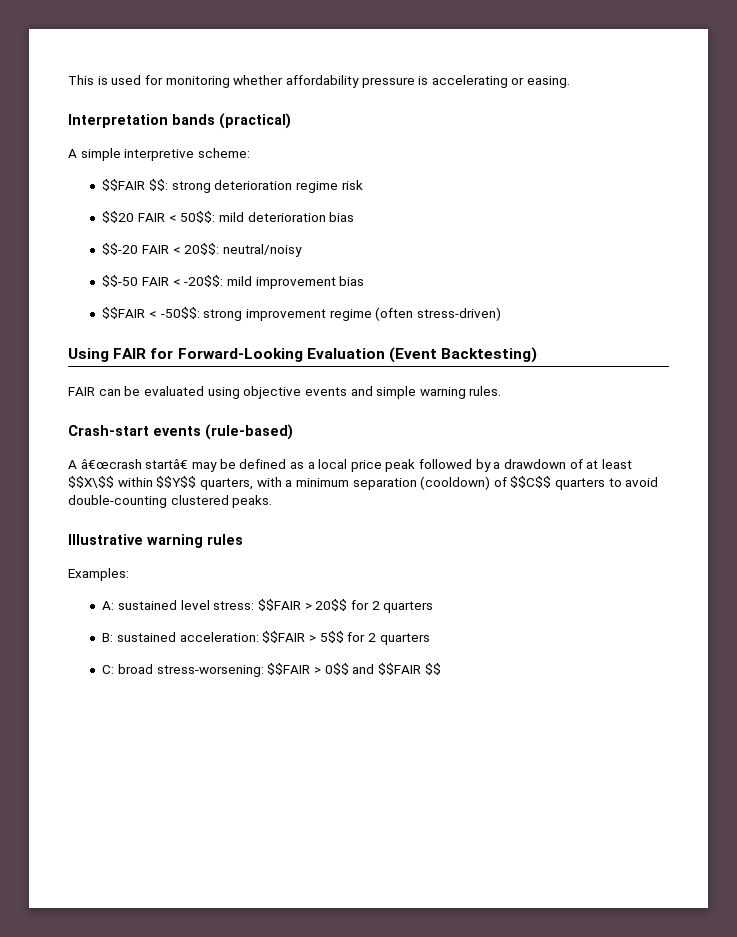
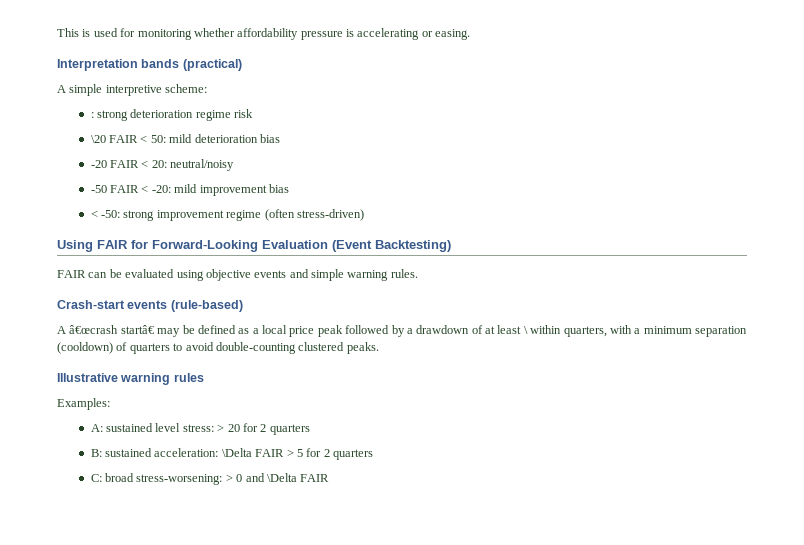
[102,179,169,191] $$FAIR $$: -> [90,112,94,118] :
[102,211,216,223] $$20 FAIR < 50$$: -> [90,135,166,143] \20 FAIR < 50:
[102,243,220,255] $$-20 FAIR < 20$$: -> [90,160,167,168] -20 FAIR < 20:
[102,275,224,287] $$-50 FAIR < -20$$: -> [90,185,171,193] -50 FAIR < -20:
[102,307,200,319] $$FAIR < -50$$: -> [90,210,121,218] < -50:
[68,476,197,488] $$X\$$ within $$Y$$ -> [523,325,562,334] \ within
[510,476,552,488] $$C$$ -> (128, 346) none
[258,599,348,611] $$FAIR > 20$$ -> [217,424,240,432] > 20
[262,631,344,643] $$FAIR > 5$$ -> [221,448,303,457] \Delta FAIR > 5
[267,663,441,675] $$FAIR > 0$$ and $$FAIR $$ -> [225,473,330,482] > 0 and \Delta FAIR

